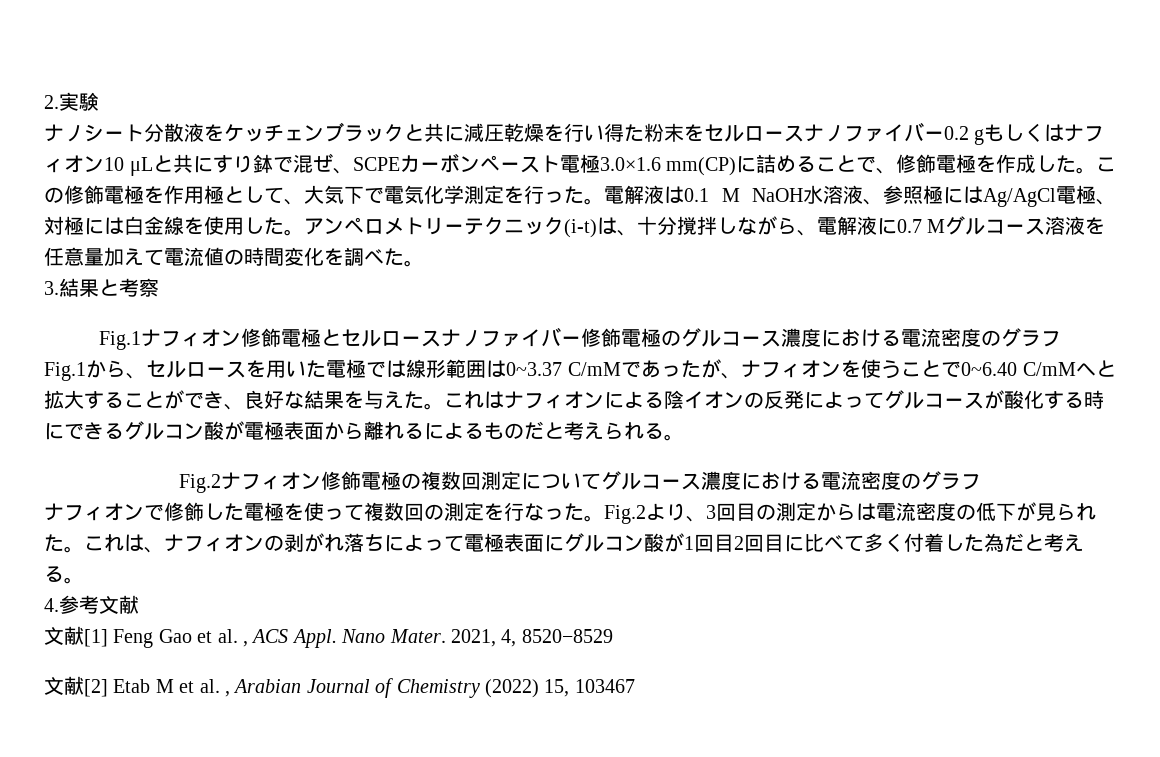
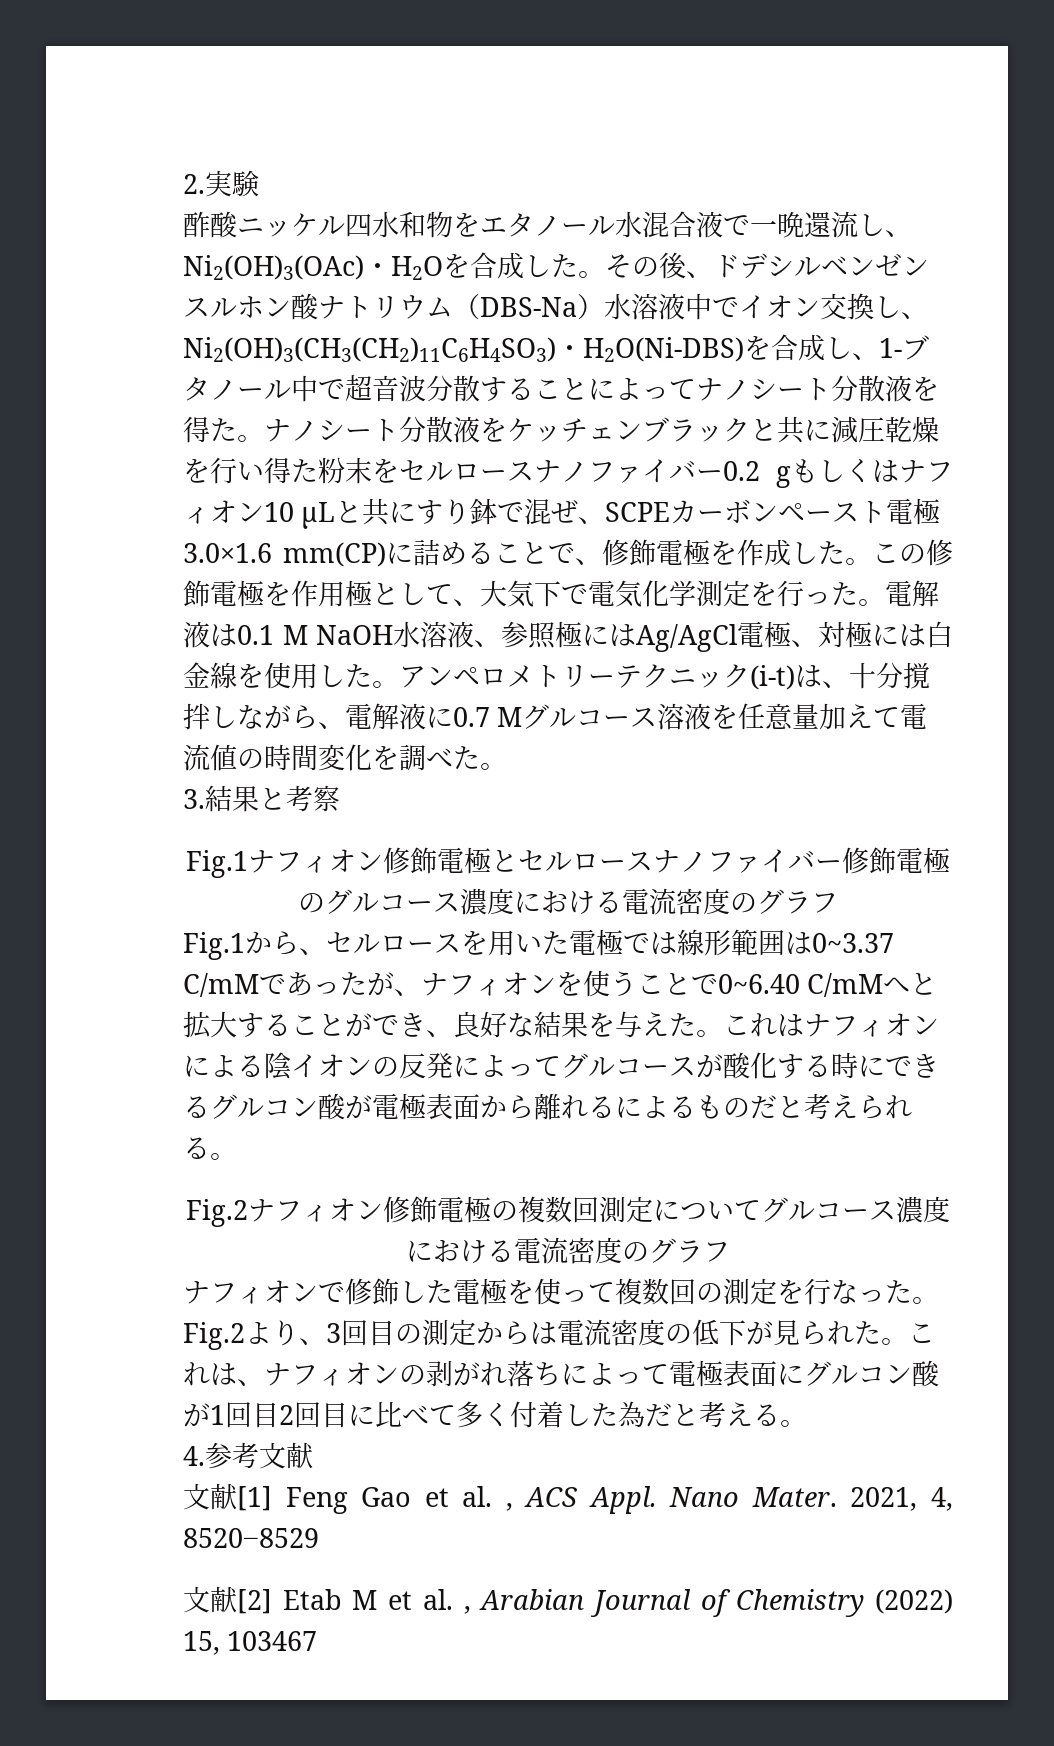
(99, 101) none -> [183,211,912,238] [183,252,929,280] [183,293,928,320] [183,334,929,362] [183,375,939,402] [183,416,264,443] 酢酸ニッケル四水和物をエタノール水混合液で一晩還流し、Ni2(OH)3(OAc)・H2Oを合成した。その後、ドデシルベンゼンスルホン酸ナトリウム（DBS-Na）水溶液中でイオン交換し、Ni2(OH)3(CH3(CH2)11C6H4SO3)・H2O(Ni-DBS)を合成し、1-ブタノール中で超音波分散することによってナノシート分散液を得た。

